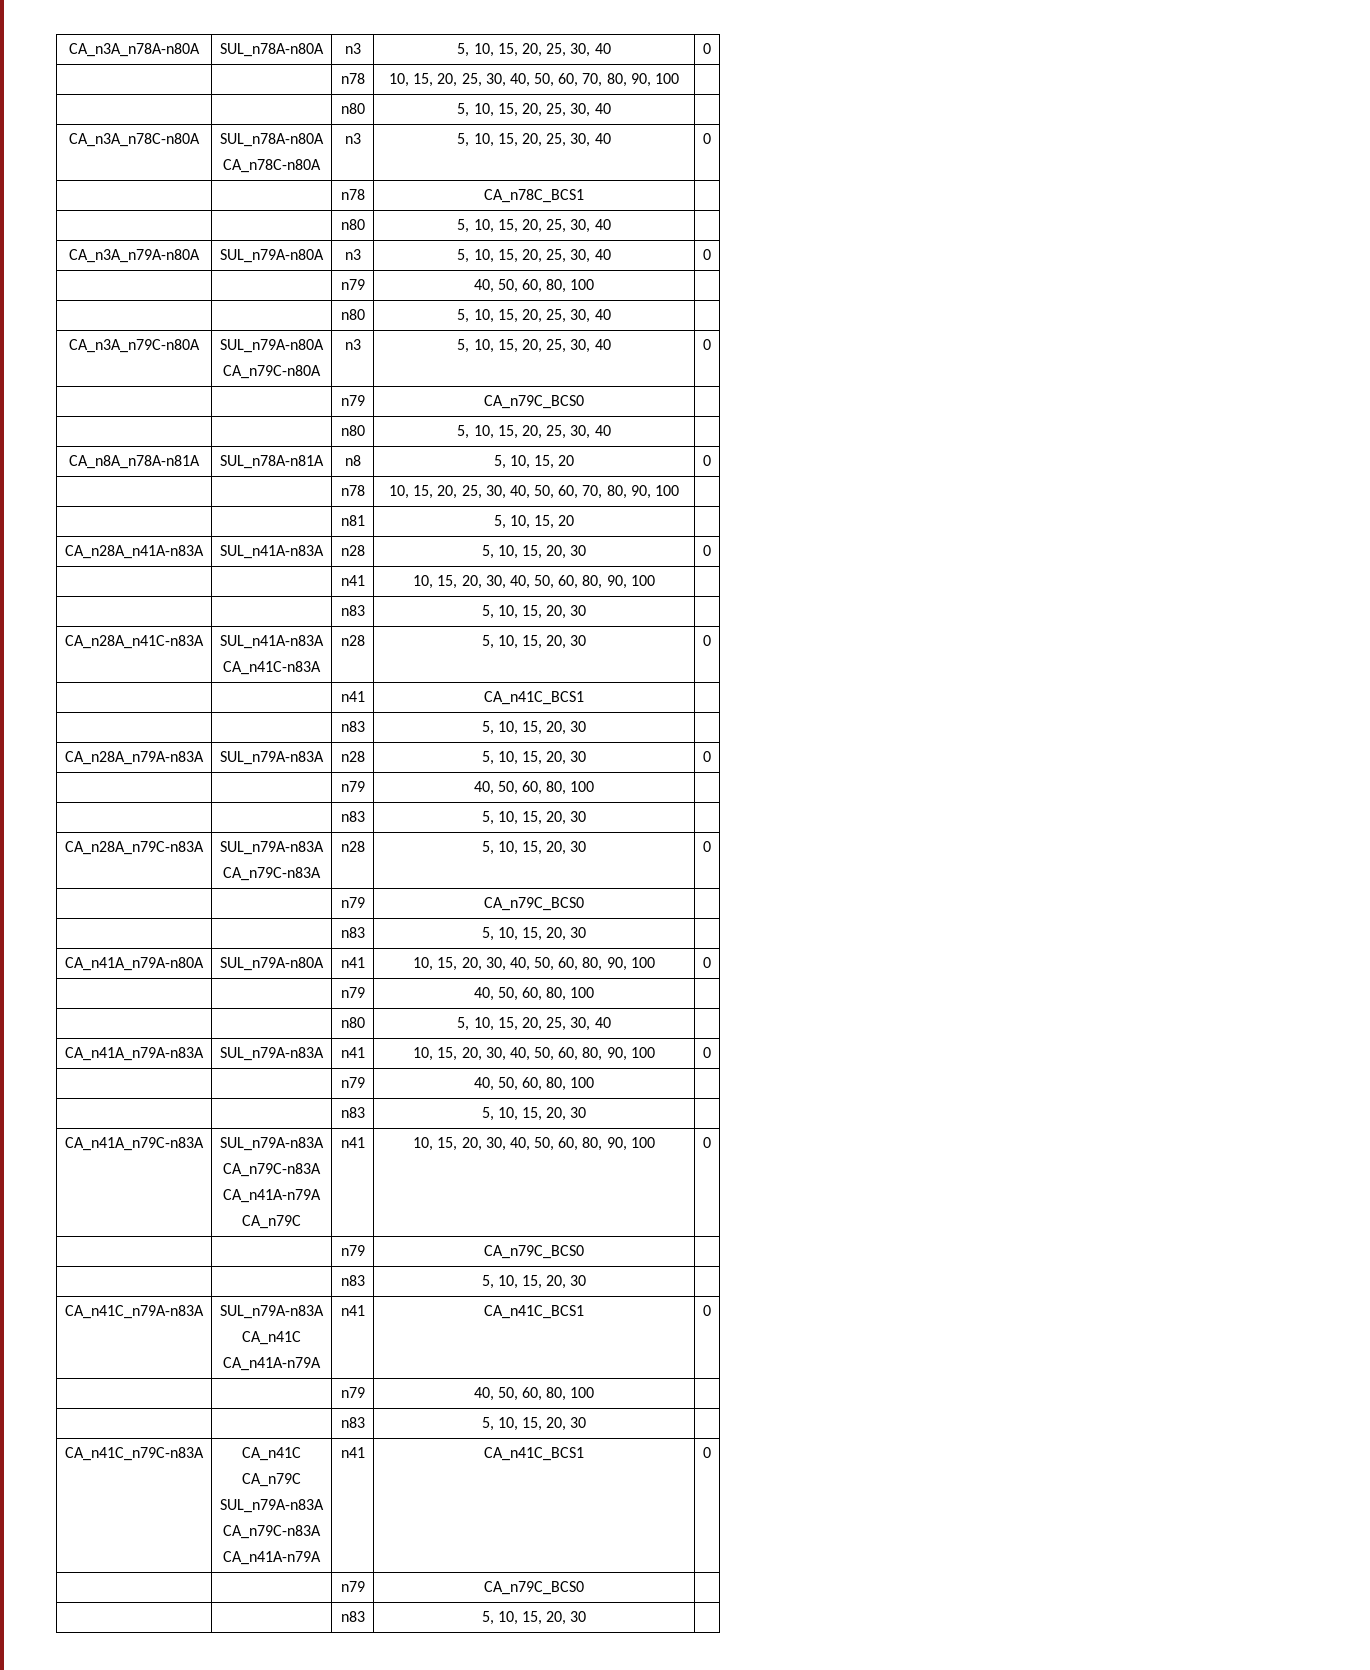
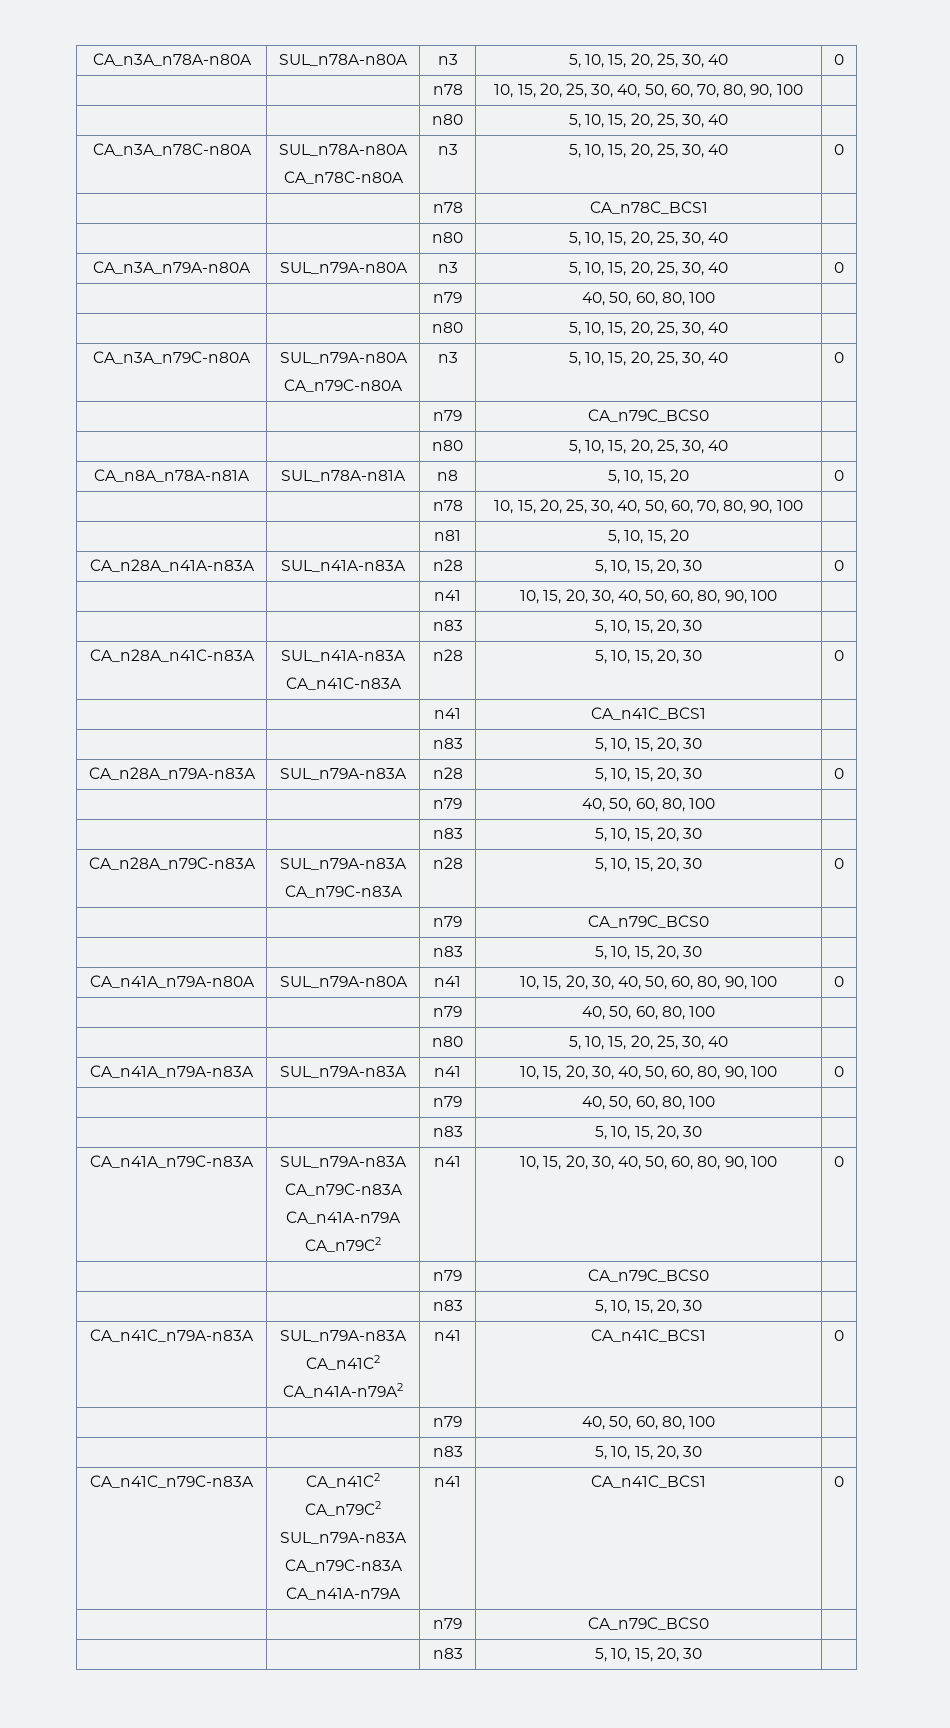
[242,1215,301,1229] CA_n79C -> [305,1237,382,1252] CA_n79C2
[242,1331,301,1345] [223,1357,321,1371] CA_n41C // CA_n41A-n79A -> [306,1355,381,1370] [283,1383,404,1398] CA_n41C2 // CA_n41A-n79A2
[242,1447,301,1461] [242,1473,301,1487] CA_n41C // CA_n79C -> [306,1473,381,1488] [305,1501,382,1516] CA_n41C2 // CA_n79C2

